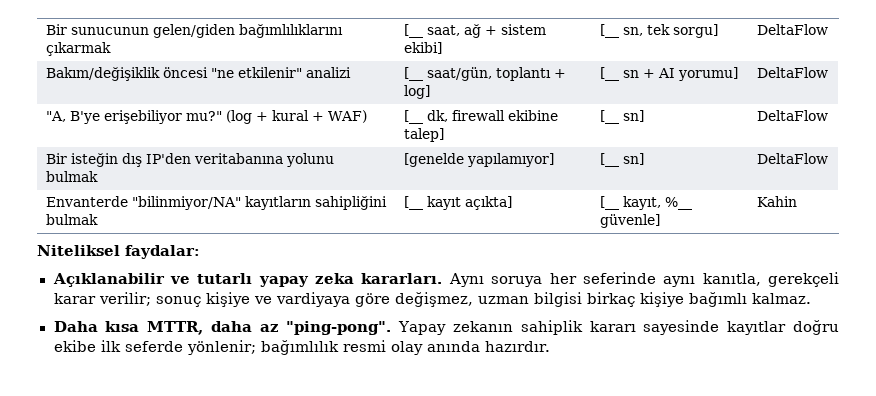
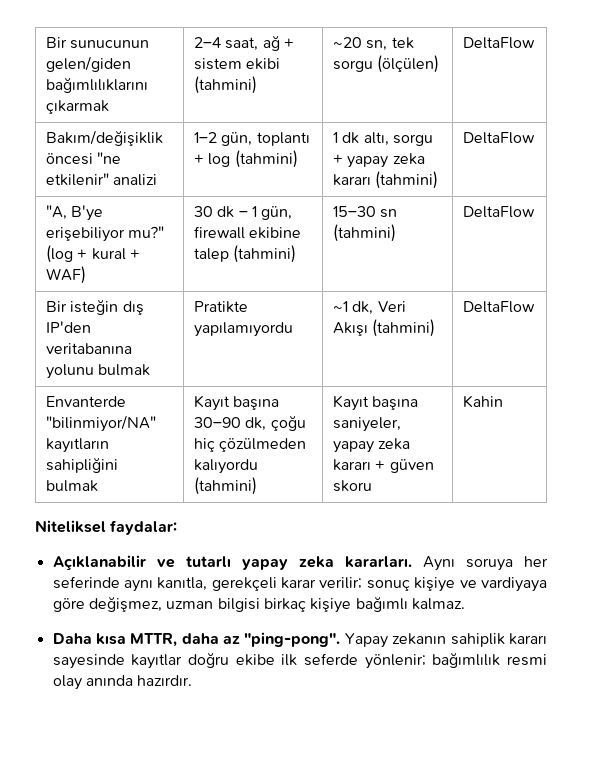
[403,24,423,38] [__ -> [193,37,221,48] 2–4
[403,42,442,54] [599,24,718,38] ekibi] | [__ sn, tek sorgu] -> [246,58,281,70] [193,76,257,94] [332,37,414,51] [332,55,440,73] ekibi (tahmini) | ~20 sn, tek sorgu (ölçülen)
[403,67,566,81] [403,85,430,99] [599,67,738,81] [__ saat/gün, toplantı + log] | [__ sn + AI yorumu] -> [193,132,310,146] [193,150,298,168] [332,132,433,146] [332,153,425,168] [332,171,439,189] 1–2 gün, toplantı + log (tahmini) | 1 dk altı, sorgu + yapay zeka kararı (tahmini)
[403,110,558,124] [403,128,444,142] [599,110,644,124] [__ dk, firewall ekibine talep] | [__ sn] -> [193,206,293,220] [193,226,302,239] [193,245,297,263] [332,206,398,218] [332,224,396,242] 30 dk – 1 gün, firewall ekibine talep (tahmini) | 15–30 sn (tahmini)
[403,153,554,167] [599,153,644,167] [genelde yapılamıyor] | [__ sn] -> [193,301,248,313] [193,322,293,337] [332,301,406,315] [332,319,436,337] Pratikte yapılamıyordu | ~1 dk, Veri Akışı (tahmini)
[403,196,512,210] [599,196,692,210] [599,214,660,228] [__ kayıt açıkta] | [__ kayıt, %__ güvenle] -> [193,395,280,411] [193,415,306,431] [193,438,307,452] [193,459,258,474] [193,477,257,495] [332,395,419,411] [332,417,401,432] [332,438,411,453] [332,459,434,473] [332,480,372,492] Kayıt başına 30–90 dk, çoğu hiç çözülmeden kalıyordu (tahmini) | Kayıt başına saniyeler, yapay zeka kararı + güven skoru

